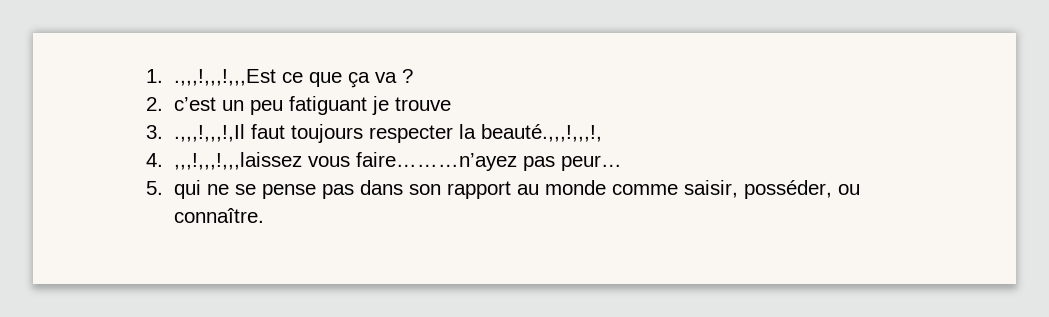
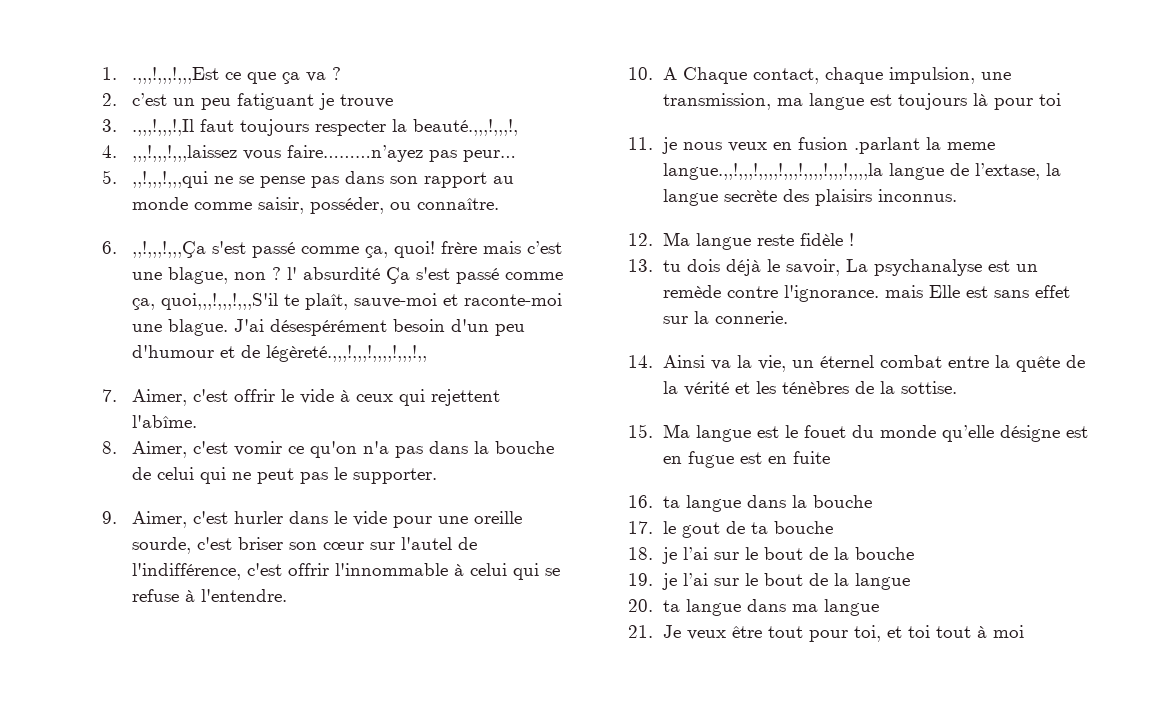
[173,180,201,199] qui -> [131,171,208,188] ,,!,,,!,,,qui
(264, 215) none -> [102,241,562,258] [131,267,563,284] [131,293,562,310] [131,319,525,336] [131,345,427,362] [102,389,500,406] [131,415,197,428] [102,441,554,458] [131,467,437,484] [102,511,522,528] [131,537,477,554] [131,563,560,580] [131,589,287,602] [628,67,1011,84] [662,93,1061,110] [628,137,995,154] [662,163,1061,180] [662,189,957,206] [628,232,854,250] [628,259,1038,276] [662,285,1070,302] [662,311,788,324] [628,355,1085,372] [662,381,957,396] [628,424,1088,442] [662,451,830,468] [628,495,872,512] [628,521,833,538] [628,547,914,564] [628,573,910,590] [628,599,879,616] [628,625,1024,642] // 6. ,,!,,,!,,,Ça s'est passé comme ça, quoi! frère mais c’est une blague, non ? l' absurdité Ça s'est passé comme ça, quoi,,,!,,,!,,,S'il te plaît, sauve-moi et raconte-moi une blague. J'ai désespérément besoin d'un peu d'humour et de légèreté.,,,!,,,!,,,,!,,,!,, // 7. Aimer, c'est offrir le vide à ceux qui rejettent l'abîme. // 8. Aimer, c'est vomir ce qu'on n'a pas dans la bouche de celui qui ne peut pas le supporter. // 9. Aimer, c'est hurler dans le vide pour une oreille sourde, c'est briser son cœur sur l'autel de l'indifférence, c'est offrir l'innommable à celui qui se refuse à l'entendre. // 10. A Chaque contact, chaque impulsion, une transmission, ma langue est toujours là pour toi // 11. je nous veux en fusion .parlant la meme langue.,,!,,,!,,,,!,,,!,,,,!,,,!,,,,la langue de l’extase, la langue secrète des plaisirs inconnus. // 12. Ma langue reste fidèle ! // 13. tu dois déjà le savoir, La psychanalyse est un remède contre l'ignorance. mais Elle est sans effet sur la connerie. // 14. Ainsi va la vie, un éternel combat entre la quête de la vérité et les ténèbres de la sottise. // 15. Ma langue est le fouet du monde qu’elle désigne est en fugue est en fuite // 16. ta langue dans la bouche // 17. le gout de ta bouche // 18. je l’ai sur le bout de la bouche // 19. je l’ai sur le bout de la langue // 20. ta langue dans ma langue // 21. Je veux être tout pour toi, et toi tout à moi

